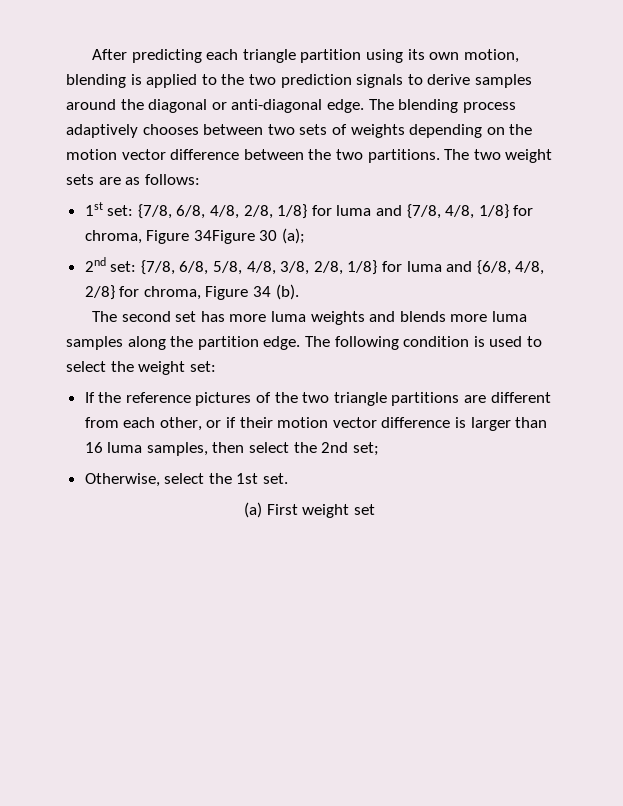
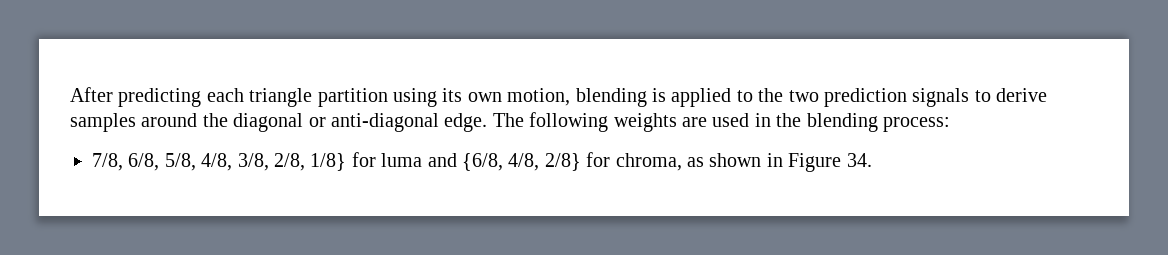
[398,99,516,113] [66,124,533,138] [66,149,553,163] [66,174,200,185] [84,202,534,219] [84,228,306,244] [84,257,175,275] blending process adaptively chooses between two sets of weights depending on the motion vector difference between the two partitions. The two weight sets are as follows: // 1st set: {7/8, 6/8, 4/8, 2/8, 1/8} for luma and {7/8, 4/8, 1/8} for chroma, Figure 34Figure 30 (a); // 2nd set: {7/8, -> [529,112,950,132] [92,153,123,171] following weights are used in the blending process: // 7/8,
[205,284,299,300] [92,311,527,325] [66,336,542,350] [66,361,216,375] [84,392,551,406] [84,417,548,431] [84,442,379,456] [84,473,289,487] [244,502,375,518] Figure 34 (b). // The second set has more luma weights and blends more luma samples along the partition edge. The following condition is used to select the weight set: // If the reference pictures of the two triangle partitions are different from each other, or if their motion vector difference is larger than 16 luma samples, then select the 2nd set; // Otherwise, select the 1st set. // (a) First weight set -> [686,153,872,172] as shown in Figure 34.

